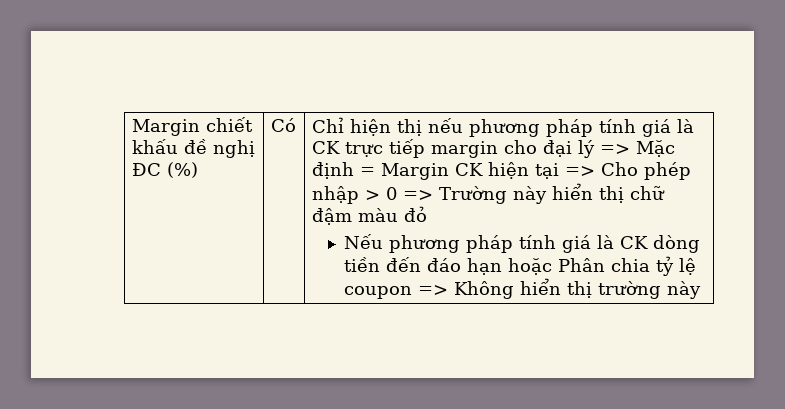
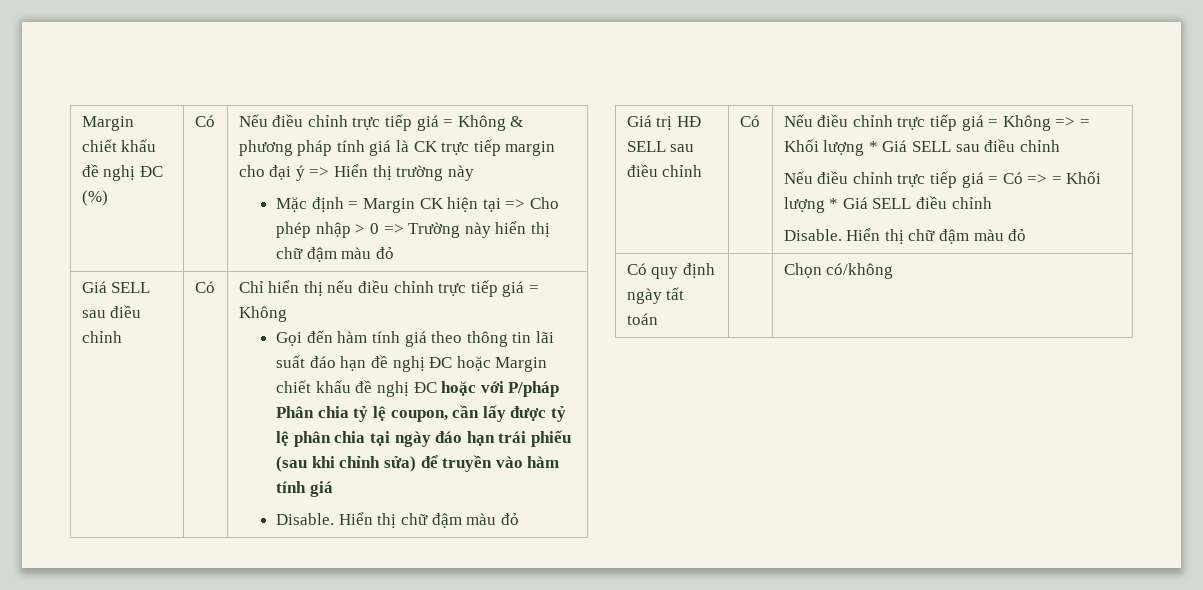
[311,117,463,136] Chỉ hiện thị nếu -> [238,114,524,131] Nếu điều chỉnh trực tiếp giá = Không &
[577,140,630,158] lý => -> [295,164,474,181] ý => Hiển thị trường này //
[344,234,701,253] [344,256,697,276] [344,278,702,299] // Nếu phương pháp tính giá là CK dòng tiền đến đáo hạn hoặc Phân chia tỷ lệ coupon => Không hiển thị trường này -> [81,281,151,293] [81,305,142,318] [81,331,122,343] [194,281,215,293] [238,280,539,297] [238,306,287,322] [276,330,554,347] [276,355,548,372] [276,380,560,397] [276,405,566,422] [276,430,571,447] [276,455,560,472] [276,481,333,497] [276,512,519,528] [626,115,701,130] [626,141,695,152] [626,164,703,177] [739,115,760,127] [783,114,1090,131] [783,139,1060,156] [783,171,1102,188] [783,196,992,213] [783,228,1027,244] [626,263,715,279] [626,287,685,304] [626,313,658,325] [783,263,894,279] // Giá SELL sau điều chỉnh | Có | Chỉ hiển thị nếu điều chỉnh trực tiếp giá = Không // Gọi đến hàm tính giá theo thông tin lãi suất đáo hạn đề nghị ĐC hoặc Margin chiết khấu đề nghị ĐC hoặc với P/pháp Phân chia tỷ lệ coupon, cần lấy được tỷ lệ phân chia tại ngày đáo hạn trái phiếu (sau khi chỉnh sửa) để truyền vào hàm tính giá // Disable. Hiển thị chữ đậm màu đỏ // Giá trị HĐ SELL sau điều chỉnh | Có | Nếu điều chỉnh trực tiếp giá = Không => = Khối lượng * Giá SELL sau điều chỉnh // Nếu điều chỉnh trực tiếp giá = Có => = Khối lượng * Giá SELL điều chỉnh // Disable. Hiển thị chữ đậm màu đỏ // Có quy định ngày tất toán | | Chọn có/không

